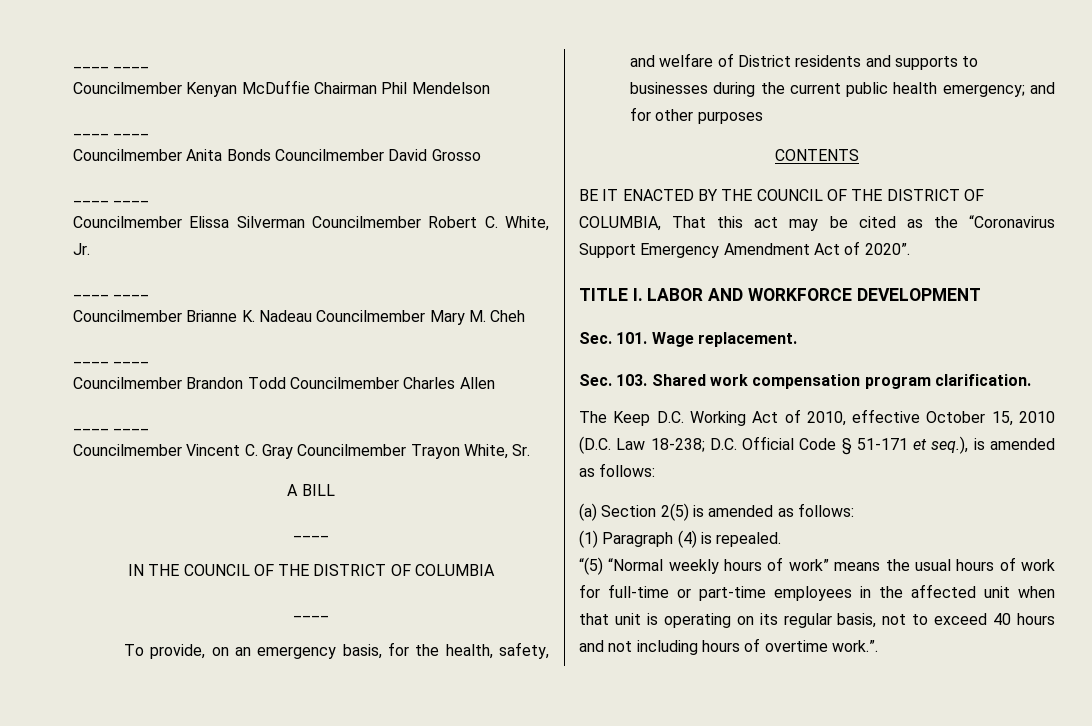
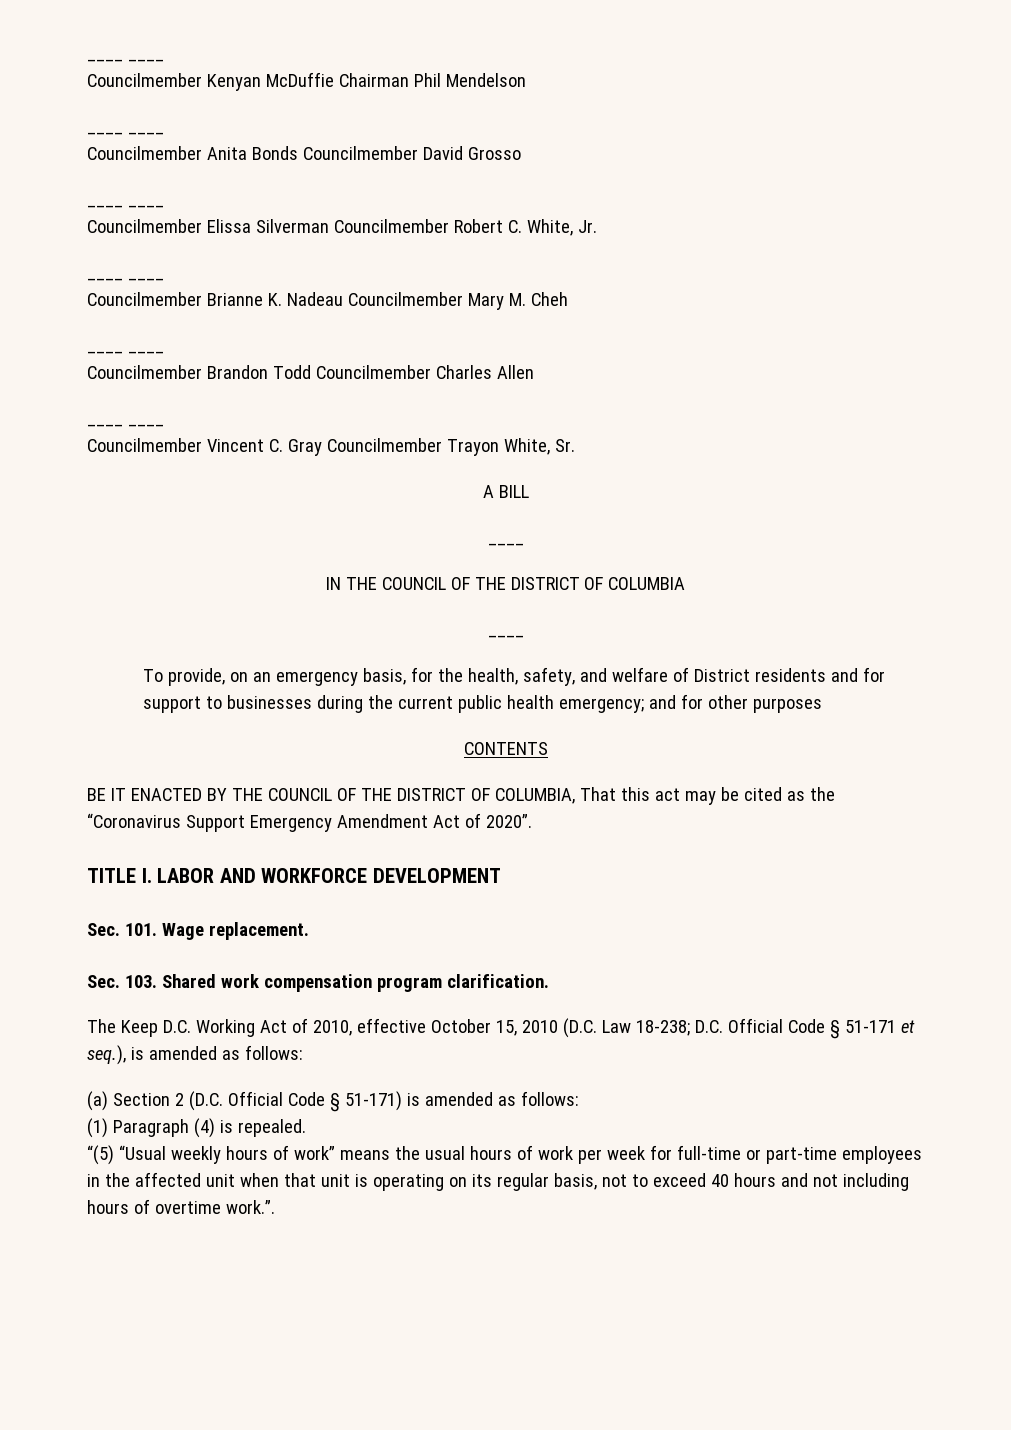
[894,56,958,70] supports -> [862,667,885,682] [142,696,201,713] for support
[660,503,689,521] 2(5) -> [174,1091,402,1112] 2 (D.C. Official Code § 51-171)
[608,558,664,571] “Normal -> [118,1145,166,1160] “Usual
(1055, 565) none -> [577,1146,645,1164] per week

